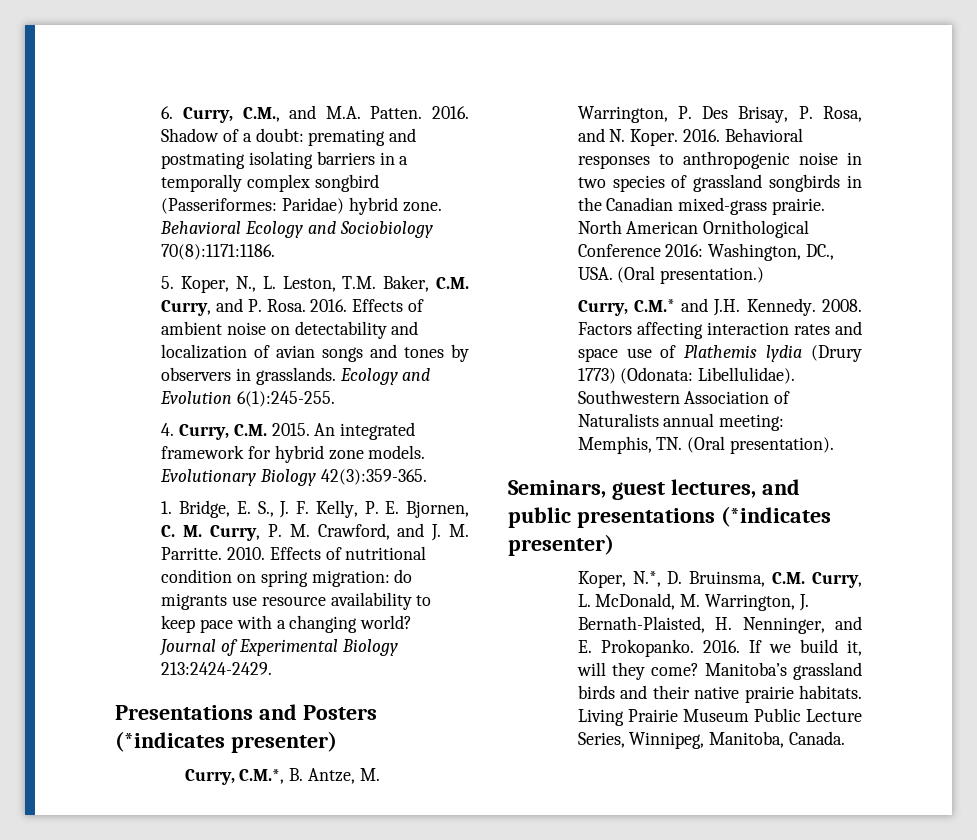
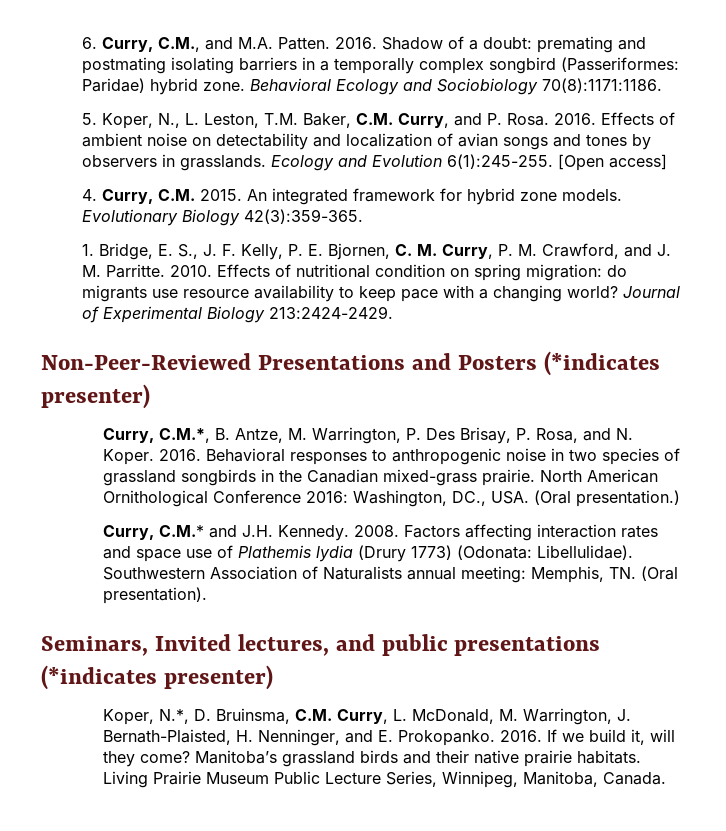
(336, 399) none -> [558,154,668,171] [Open access]
(273, 668) none -> [41,353,251,370] Non-Peer-Reviewed
[611,482,665,500] guest -> [154,634,231,651] Invited

